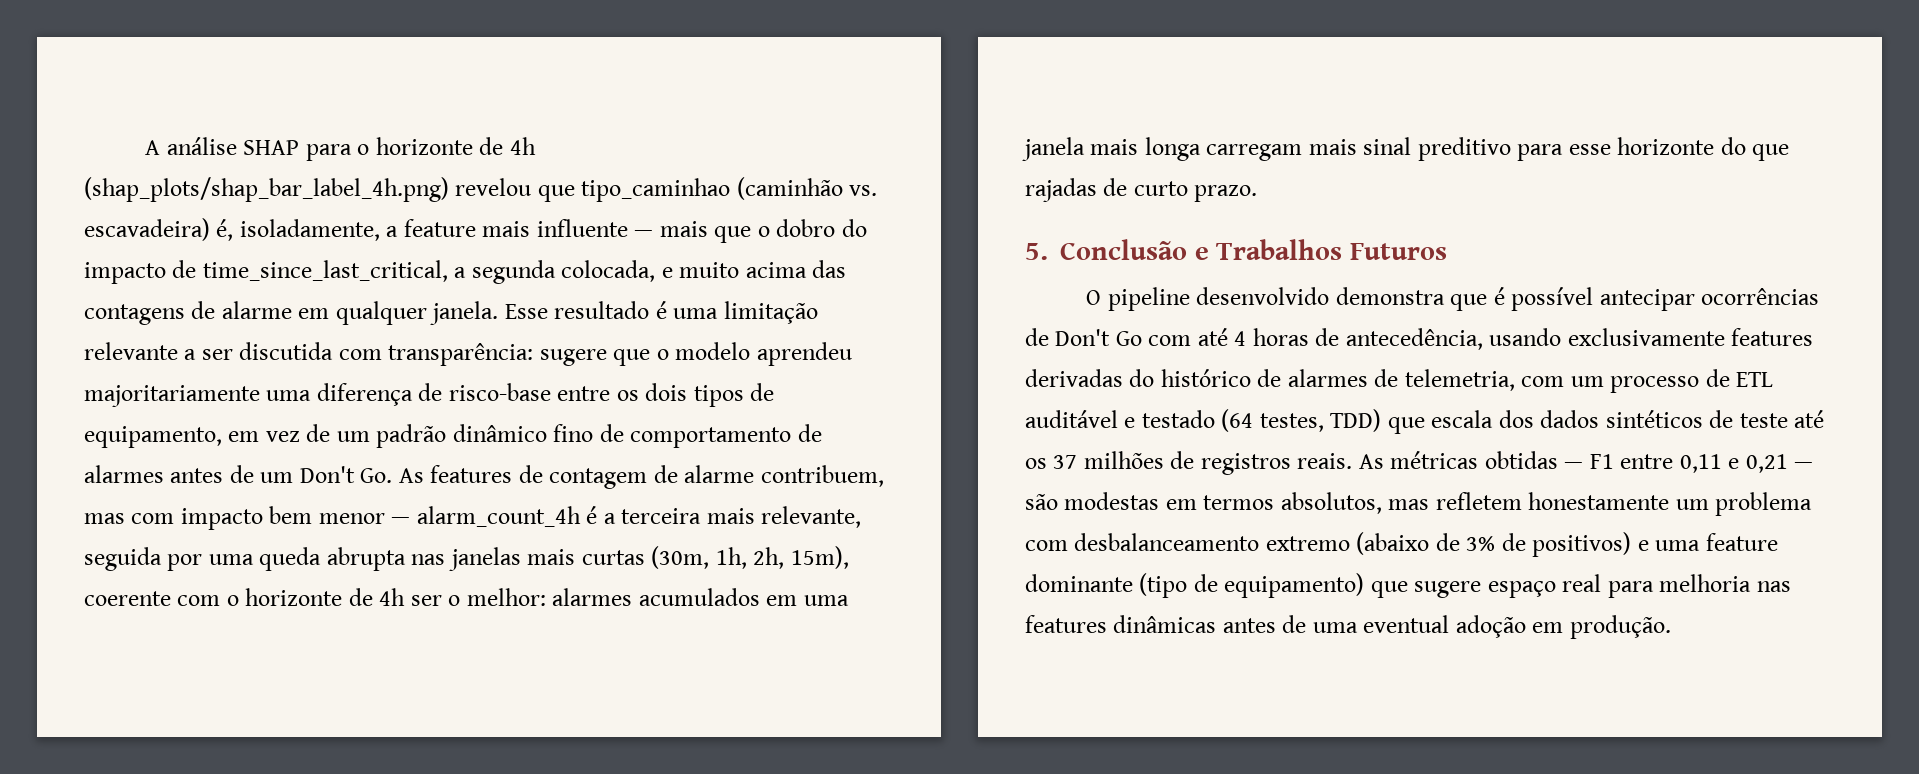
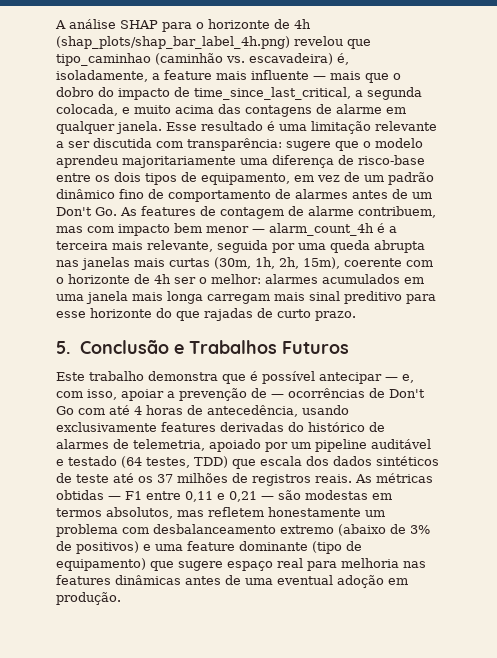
[1086,287,1330,311] O pipeline desenvolvido -> [56,371,144,381] Este trabalho
(1695, 300) none -> [385,374,414,383] [56,388,284,401] — e, com isso, apoiar a prevenção de —
[1521,369,1774,393] com um processo de ETL -> [209,439,367,452] apoiado por um pipeline

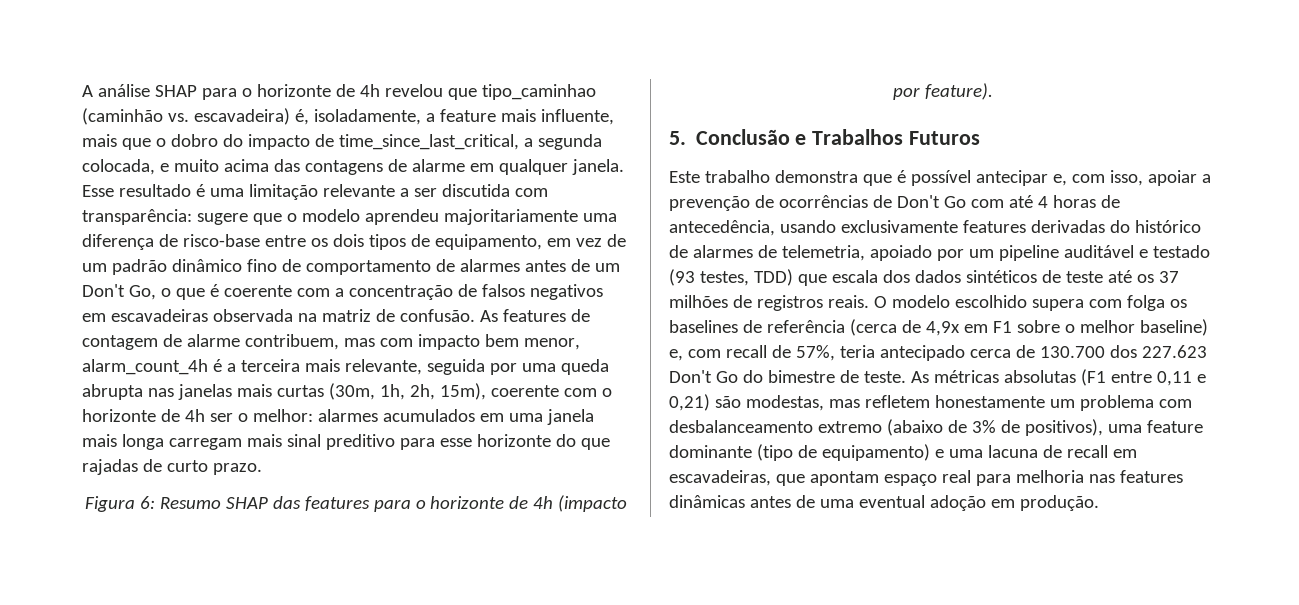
[56,36,290,49] (shap_plots/shap_bar_label_4h.png) -> (380, 90) none
[251,70,326,80] influente — -> [540,109,614,125] influente,
[95,207,117,216] Go. -> [128,284,603,300] [82,309,475,322] Go, o que é coerente com a concentração de falsos negativos em escavadeiras observada na matriz de confusão.
[206,226,265,233] menor — -> [523,338,580,350] menor,
(356, 316) none -> [84,495,628,512] [893,83,993,100] // Figura 6: Resumo SHAP das features para o horizonte de 4h (impacto por feature).
[385,377,398,381] — -> (1048, 178) none
[271,394,284,398] — -> (774, 201) none
[121,456,142,468] (64 -> [669,269,695,286] (93
[355,473,433,483] [56,490,392,502] [56,507,173,519] As métricas obtidas — F1 entre 0,11 e 0,21 — são modestas em termos absolutos, -> [873,295,1187,311] [669,319,1208,336] [669,345,1207,361] [669,369,1206,386] [669,394,824,411] O modelo escolhido supera com folga os baselines de referência (cerca de 4,9x em F1 sobre o melhor baseline) e, com recall de 57%, teria antecipado cerca de 130.700 dos 227.623 Don't Go do bimestre de teste. As métricas absolutas (F1 entre 0,11 e 0,21) são modestas,
[76,541,151,554] positivos) e -> [1024,419,1103,436] positivos),
[150,561,223,571] que sugere -> [934,445,1137,458] [669,470,879,486] e uma lacuna de recall em escavadeiras, que apontam

